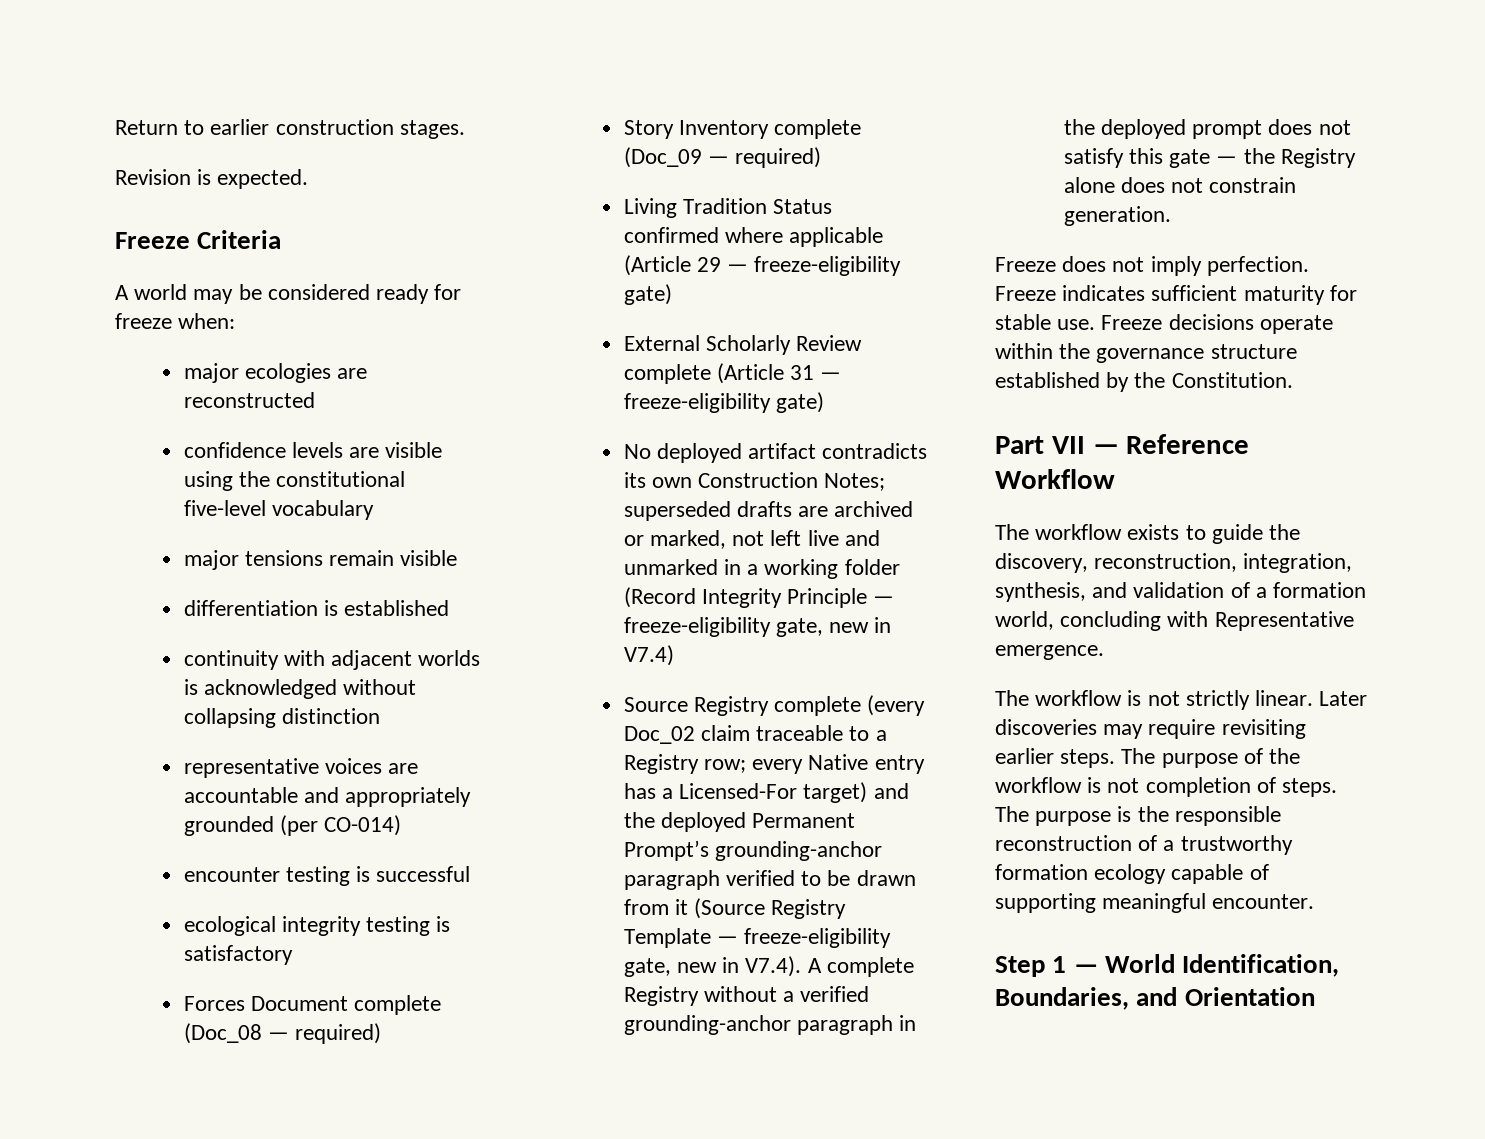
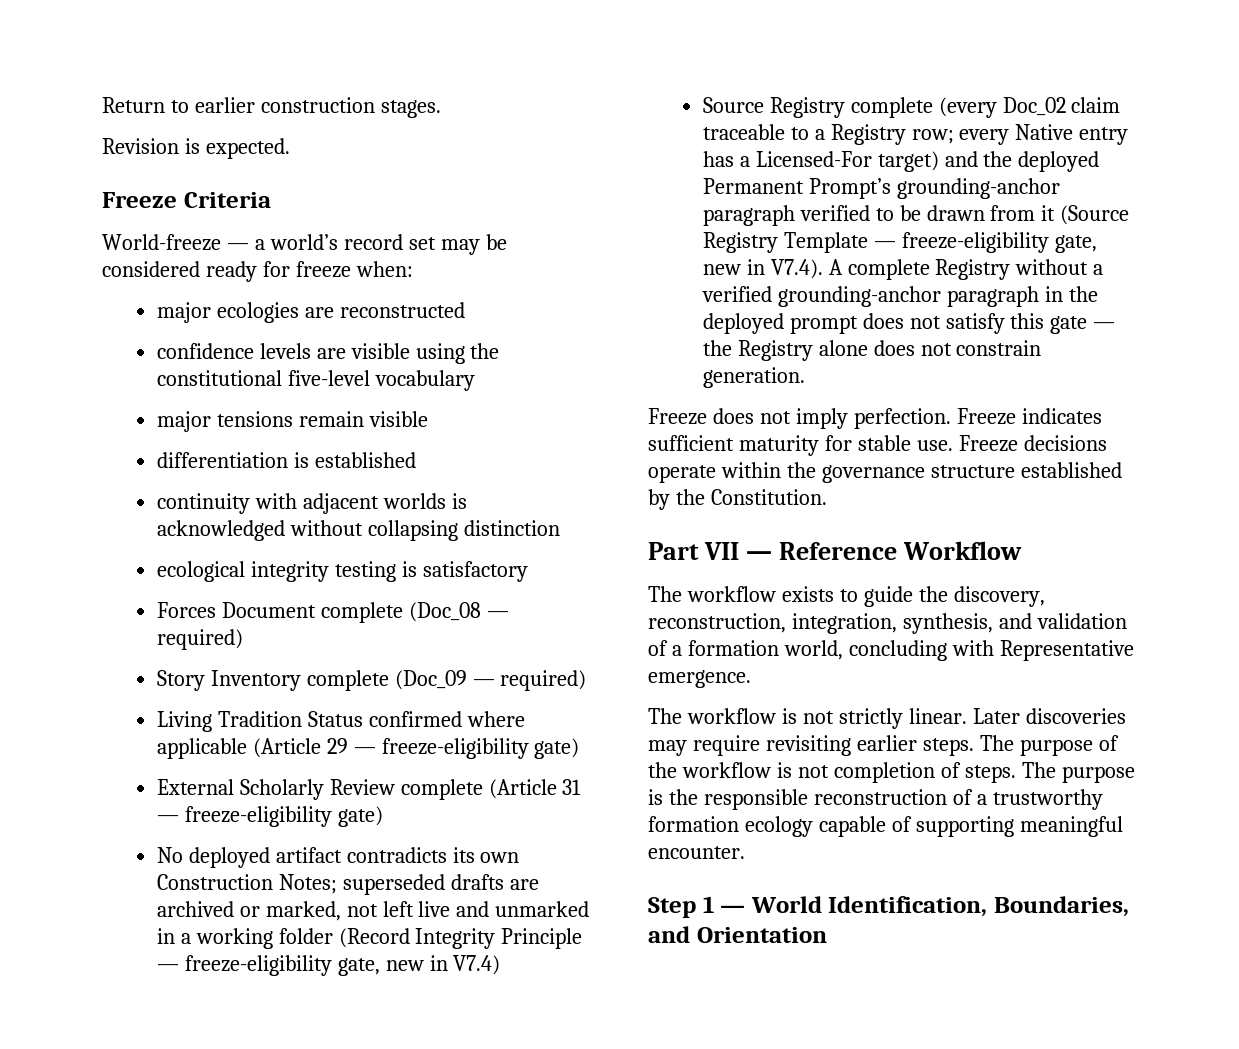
[115,284,188,300] A world -> [102,234,436,251] World-freeze — a world’s record set
[183,758,419,778] [183,787,472,807] [183,815,402,836] [183,866,471,886] // representative voices are accountable and appropriately grounded (per CO-014) // encounter testing is successful -> (560, 528) none

